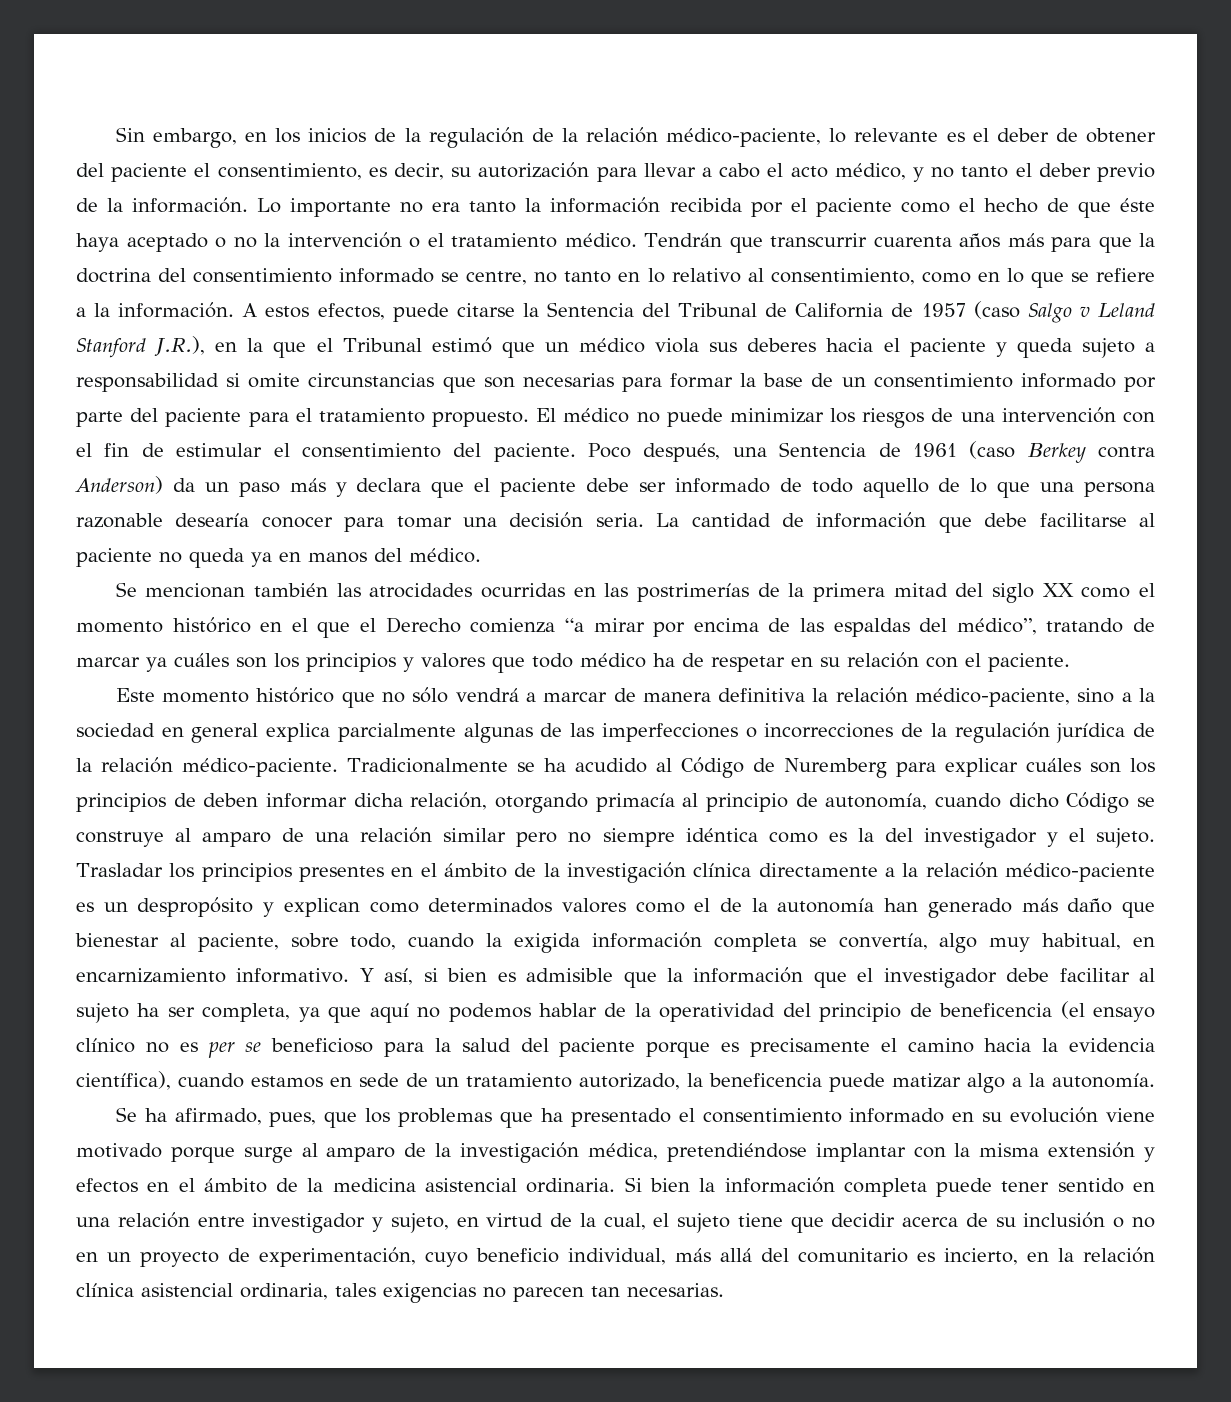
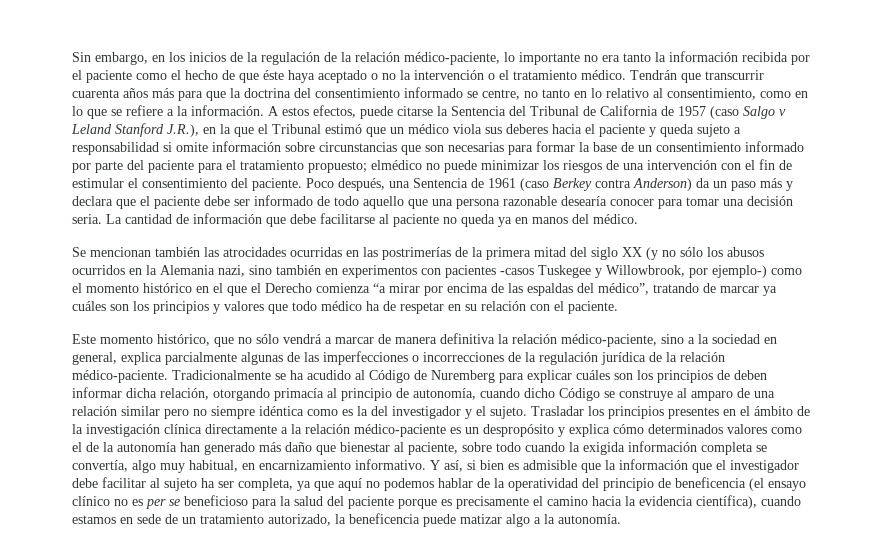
[854,128,1157,143] [76,162,1155,182] [76,197,282,213] relevante es el deber de obtener del paciente el consentimiento, es decir, su autorización para llevar a cabo el acto médico, y no tanto el deber previo de la información. Lo -> (515, 57) none
(301, 380) none -> [212,141,315,152] información sobre
[432,408,630,427] propuesto. El médico -> [308,160,422,173] propuesto; elmédico
[938,478,988,493] de lo -> (404, 202) none
(1074, 590) none -> [646,247,764,260] [72,265,767,278] (y no sólo los abusos ocurridos en la Alemania nazi, sino también en experimentos con pacientes -casos Tuskegee y Willowbrook, por ejemplo-)
[256,687,335,703] histórico -> [157,334,210,346] histórico,
[191,723,259,743] general -> [72,352,117,365] general,
[283,898,419,917] explican como -> [569,424,644,437] explica cómo
[350,933,397,950] todo, -> [496,442,521,452] todo
[115,1107,1155,1128] [76,1142,1155,1163] [76,1177,1155,1197] [76,1212,1156,1233] [76,1247,1155,1267] [76,1283,724,1303] // Se ha afirmado, pues, que los problemas que ha presentado el consentimiento informado en su evolución viene motivado porque surge al amparo de la investigación médica, pretendiéndose implantar con la misma extensión y efectos en el ámbito de la medicina asistencial ordinaria. Si bien la información completa puede tener sentido en una relación entre investigador y sujeto, en virtud de la cual, el sujeto tiene que decidir acerca de su inclusión o no en un proyecto de experimentación, cuyo beneficio individual, más allá del comunitario es incierto, en la relación clínica asistencial ordinaria, tales exigencias no parecen tan necesarias. -> (621, 519) none

